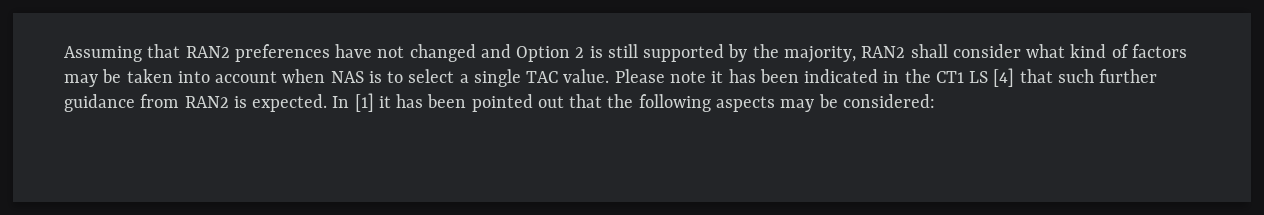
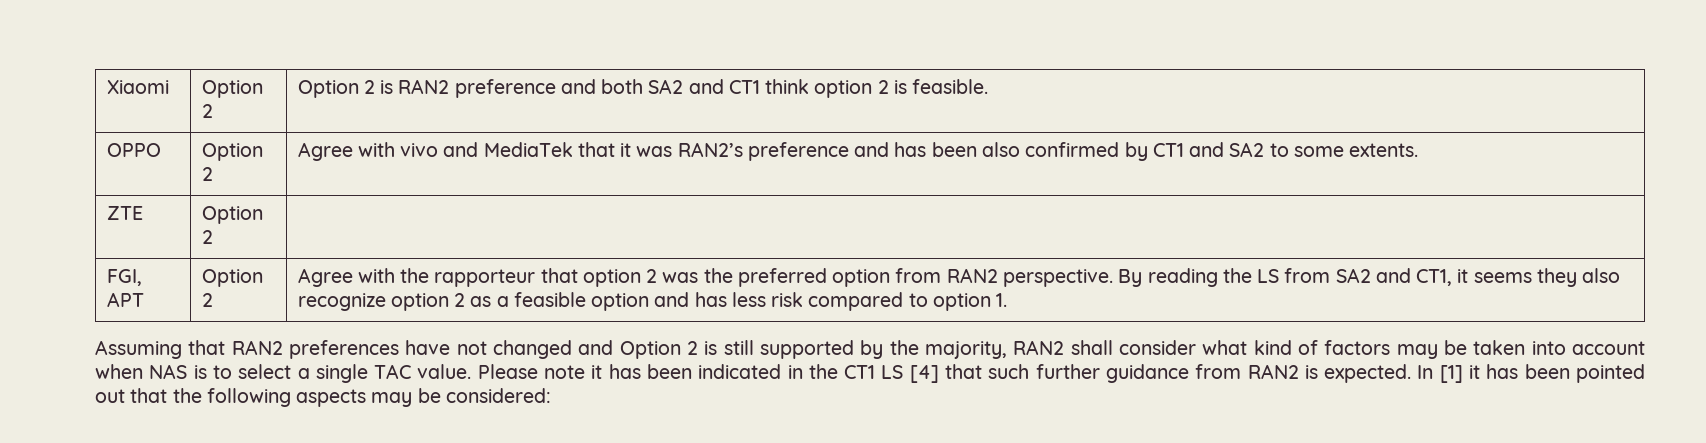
(64, 54) none -> [106,80,169,94] [201,80,263,98] [201,104,213,118] [297,79,989,98] [106,143,161,157] [201,143,263,161] [201,167,213,181] [297,142,1419,161] [106,206,143,220] [201,206,263,224] [201,230,213,244] [106,269,142,286] [106,292,144,307] [201,269,263,287] [201,293,213,307] [297,268,1621,287] [297,292,1008,311] Xiaomi | Option 2 | Option 2 is RAN2 preference and both SA2 and CT1 think option 2 is feasible. // OPPO | Option 2 | Agree with vivo and MediaTek that it was RAN2’s preference and has been also confirmed by CT1 and SA2 to some extents. // ZTE | Option 2 | // FGI, APT | Option 2 | Agree with the rapporteur that option 2 was the preferred option from RAN2 perspective. By reading the LS from SA2 and CT1, it seems they also recognize option 2 as a feasible option and has less risk compared to option 1. //

